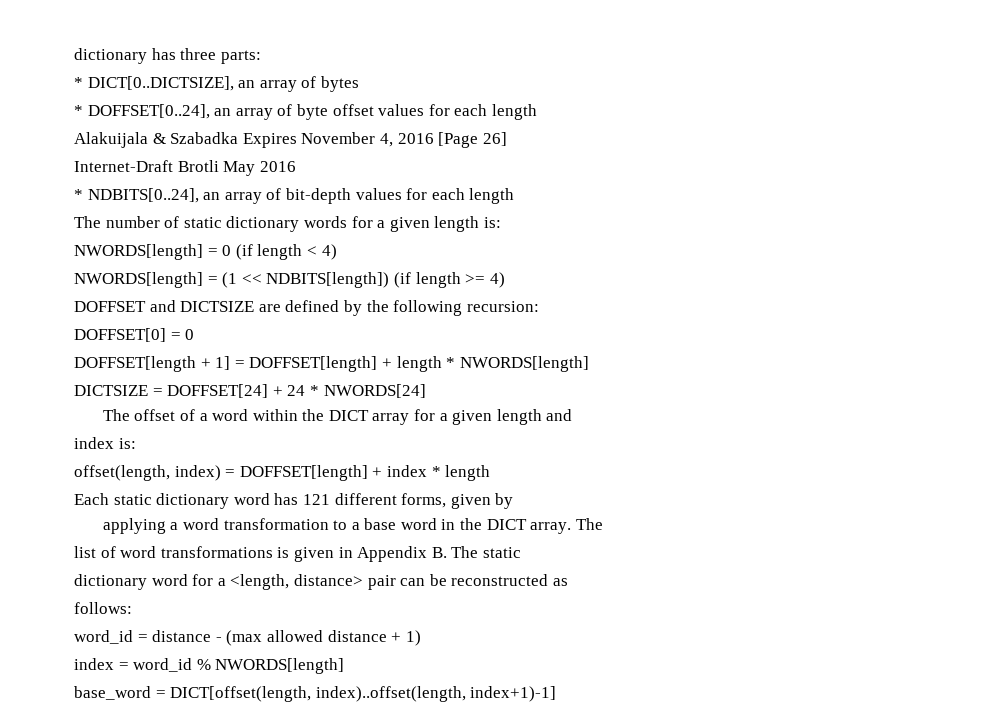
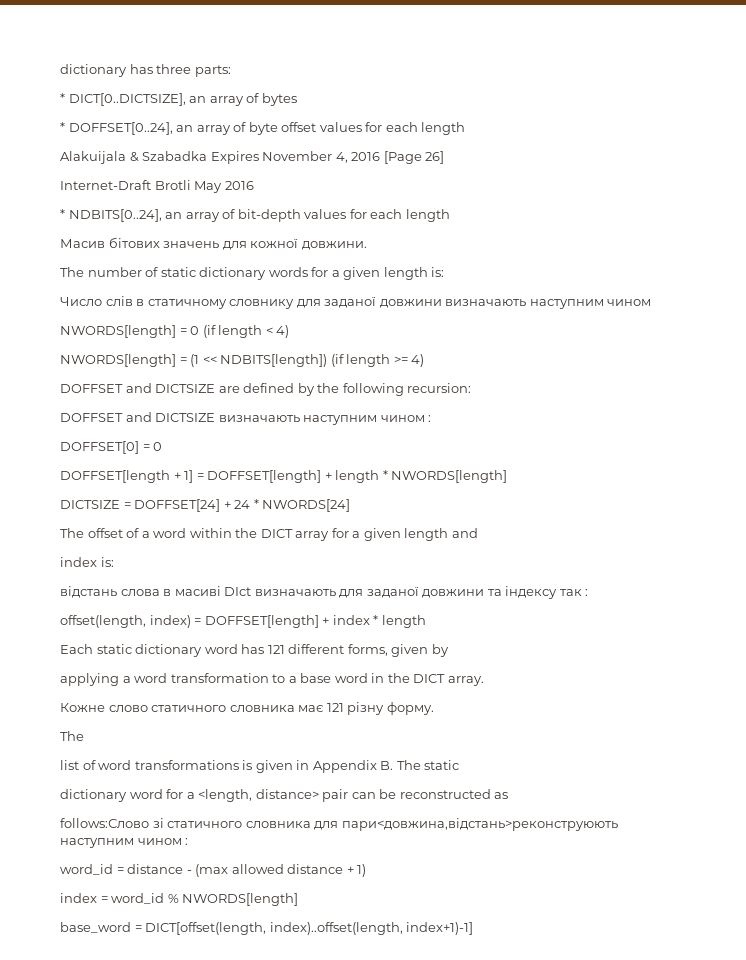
(515, 196) none -> [60,237,367,250] // Масив бітових значень для кожної довжини.
(501, 222) none -> [60,296,652,309] // Число слів в статичному словнику для заданої довжини визначають наступним чином
(539, 306) none -> [60,412,432,425] // DOFFSET and DICTSIZE визначають наступним чином :
(136, 443) none -> [60,586,589,599] // відстань слова в масиві DIct визначають для заданої довжини та індексу так :
(572, 528) none -> [60,702,434,715] // Кожне слово статичного словника має 121 різну форму. //
[74,602,132,614] follows: -> [60,818,618,831] [60,838,189,848] follows:Слово зі статичного словника для пари<довжина,відстань>реконструюють наступним чином :

